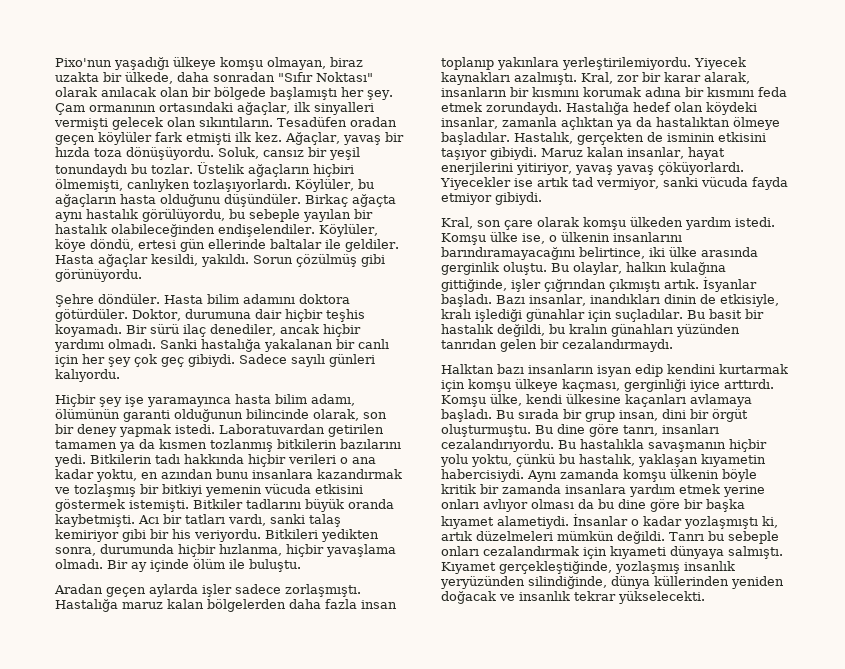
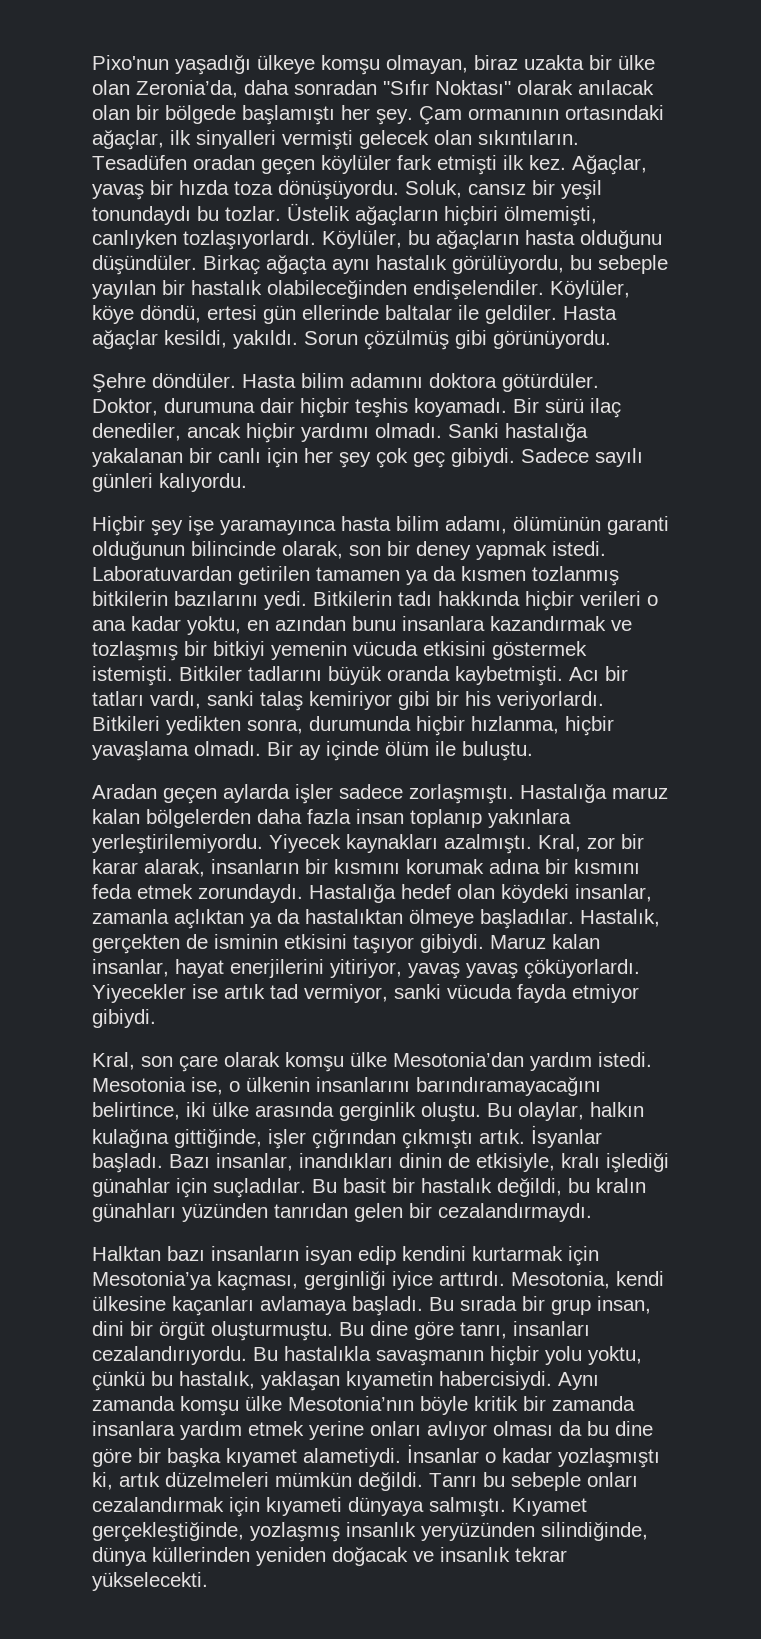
[125,72,173,84] ülkede, -> [618,55,655,70] [92,80,238,98] ülke olan Zeronia’da,
[194,529,261,542] veriyordu. -> [497,691,604,710] veriyorlardı.
[630,217,775,230] [441,232,518,245] ülkeden yardım istedi. Komşu ülke -> [350,1052,652,1071] [92,1077,186,1092] ülke Mesotonia’dan yardım istedi. Mesotonia
[468,379,558,392] komşu ülkeye -> [92,1271,212,1290] Mesotonia’ya
[441,394,522,407] Komşu ülke, -> [511,1271,610,1289] Mesotonia,
[670,469,719,479] ülkenin -> [245,1396,414,1411] ülke Mesotonia’nın

